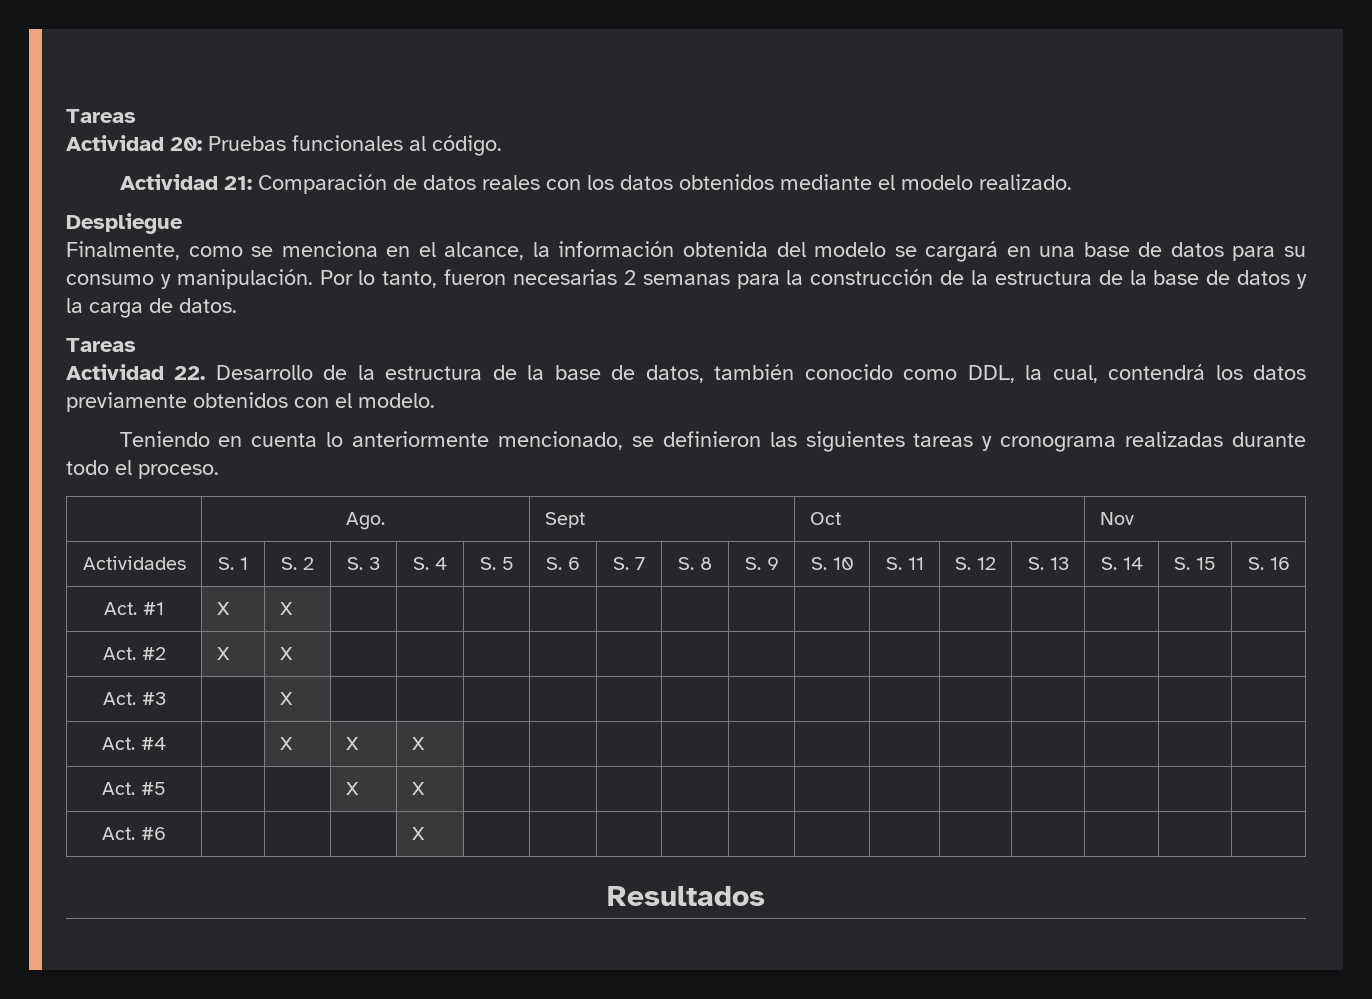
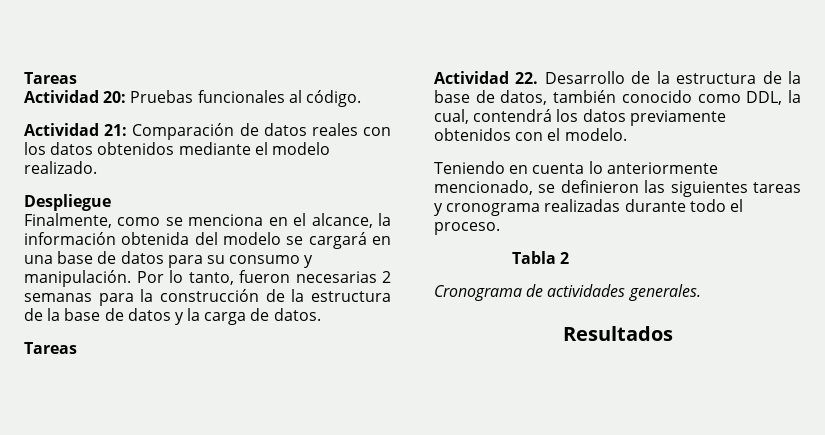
[346,512,385,530] [544,512,585,528] [809,512,841,525] [1099,512,1134,525] [82,556,186,570] [218,557,248,570] [281,557,314,570] [347,557,380,570] [413,557,447,570] [479,557,514,570] [546,557,580,570] [613,557,645,570] [678,557,712,570] [744,557,779,570] [810,557,854,570] [885,557,924,570] [955,557,996,570] [1027,557,1069,570] [1100,557,1143,570] [1174,557,1216,570] [1247,557,1290,570] [104,602,164,615] [216,602,230,615] [279,602,293,615] [102,647,166,660] [216,647,230,660] [279,647,293,660] [102,692,166,705] [279,692,293,705] [102,737,166,750] [279,737,293,750] [345,737,359,750] [411,737,425,750] [102,782,166,795] [345,782,359,795] [411,782,425,795] [102,827,166,840] [411,827,425,840] // | Ago. | Sept | Oct | Nov // Actividades | S. 1 | S. 2 | S. 3 | S. 4 | S. 5 | S. 6 | S. 7 | S. 8 | S. 9 | S. 10 | S. 11 | S. 12 | S. 13 | S. 14 | S. 15 | S. 16 // Act. #1 | X | X | | | | | | | | | | | | | | // Act. #2 | X | X | | | | | | | | | | | | | | // Act. #3 | | X | | | | | | | | | | | | | | // Act. #4 | | X | X | X | | | | | | | | | | | | // Act. #5 | | | X | X | | | | | | | | | | | | // Act. #6 | | | | X | | | | | | | | | | | | -> [512,251,570,264] [434,284,701,301] // Tabla 2 // Cronograma de actividades generales.

